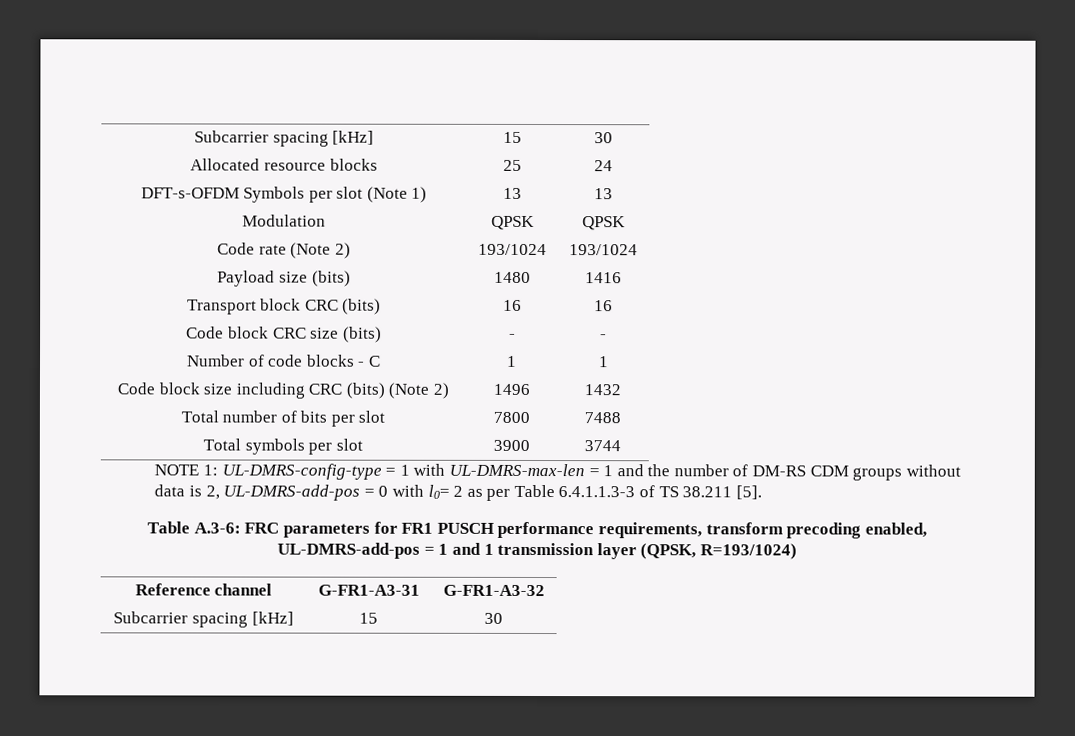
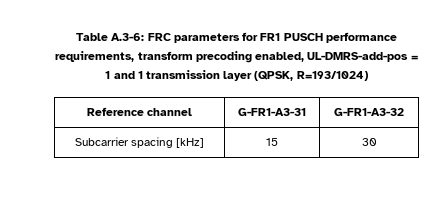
[193,130,375,147] [502,131,522,143] [594,132,613,144] [190,158,378,171] [502,159,522,171] [594,160,613,172] [140,186,428,203] [502,187,522,199] [594,188,613,200] [242,214,326,227] [490,215,535,230] [582,216,626,231] [217,242,351,259] [477,243,547,256] [569,244,638,256] [217,270,351,287] [493,271,531,283] [585,272,622,284] [186,298,382,315] [502,299,522,311] [594,300,613,312] [186,326,382,343] [508,333,516,339] [600,334,607,340] [187,354,381,367] [507,355,517,367] [598,356,609,368] [116,382,450,399] [492,383,530,395] [584,384,621,396] [180,410,386,427] [492,411,530,423] [584,412,621,424] [203,438,363,455] [492,439,530,451] [584,440,621,452] [154,463,961,481] [154,484,762,501] Subcarrier spacing [kHz] | 15 | 30 // Allocated resource blocks | 25 | 24 // DFT-s-OFDM Symbols per slot (Note 1) | 13 | 13 // Modulation | QPSK | QPSK // Code rate (Note 2) | 193/1024 | 193/1024 // Payload size (bits) | 1480 | 1416 // Transport block CRC (bits) | 16 | 16 // Code block CRC size (bits) | - | - // Number of code blocks - C | 1 | 1 // Code block size including CRC (bits) (Note 2) | 1496 | 1432 // Total number of bits per slot | 7800 | 7488 // Total symbols per slot | 3900 | 3744 // NOTE 1: UL-DMRS-config-type = 1 with UL-DMRS-max-len = 1 and the number of DM-RS CDM groups without data is 2, UL-DMRS-add-pos = 0 with l0= 2 as per Table 6.4.1.1.3-3 of TS 38.211 [5]. // -> (76, 37) none

